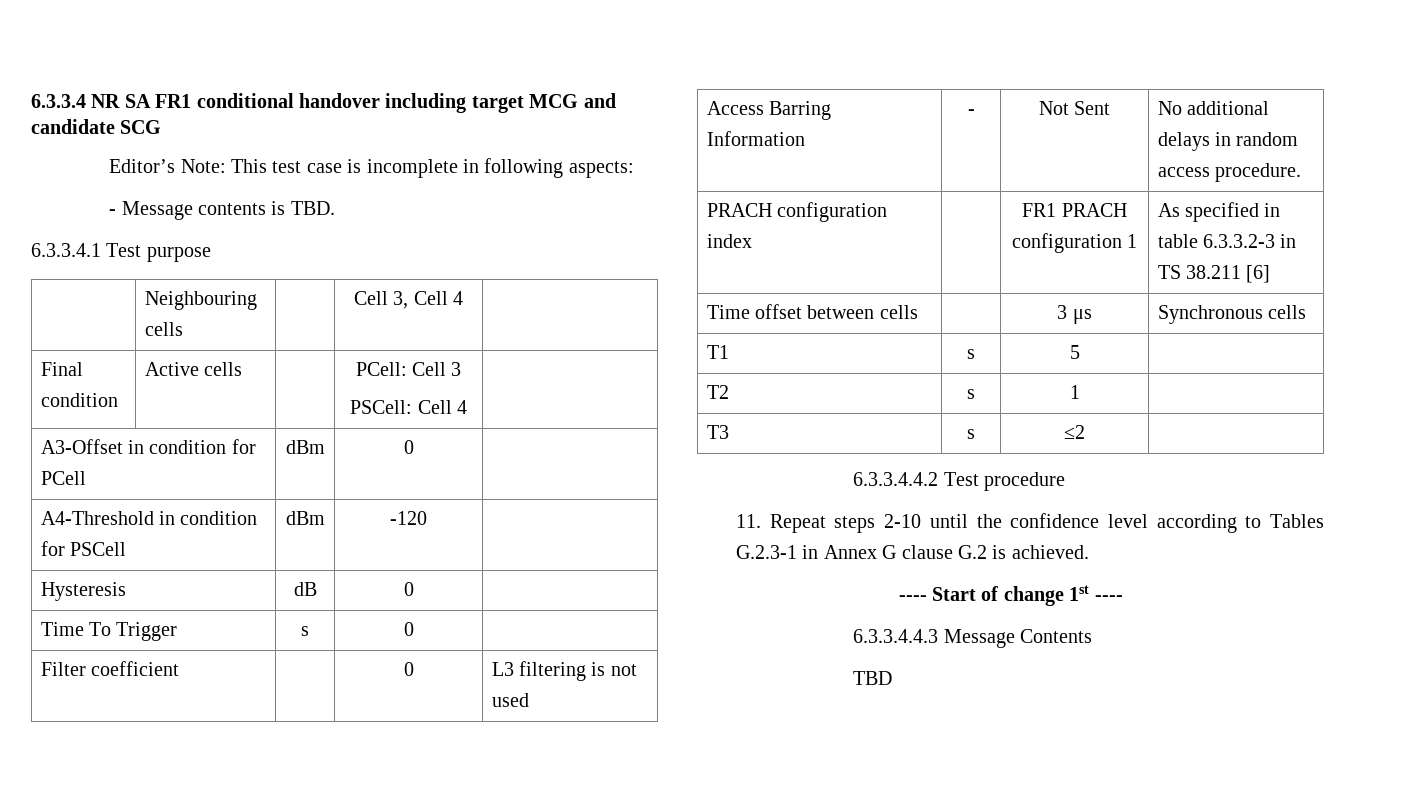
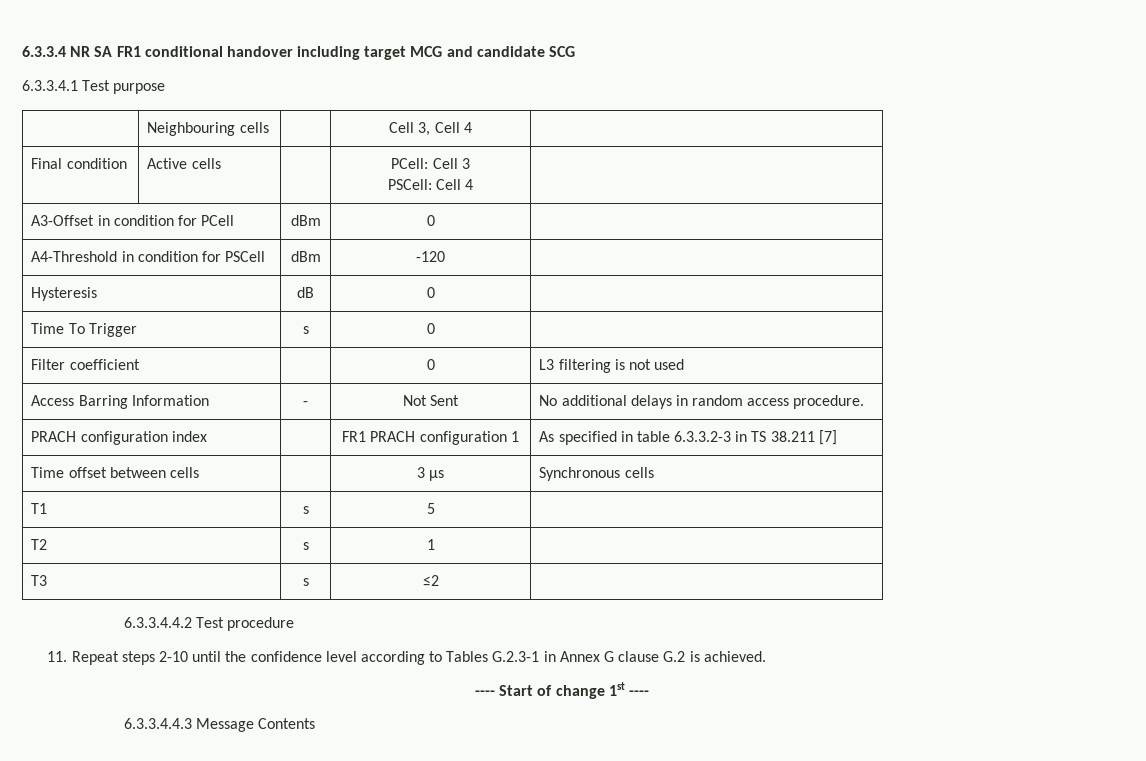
[109,158,634,178] [109,201,335,220] // Editor’s Note: This test case is incomplete in following aspects: // - Message contents is TBD. -> (576, 51) none
[1246,265,1271,283] [6] -> [818,430,837,445] [7]
[853,671,893,685] // TBD -> (315, 723) none

